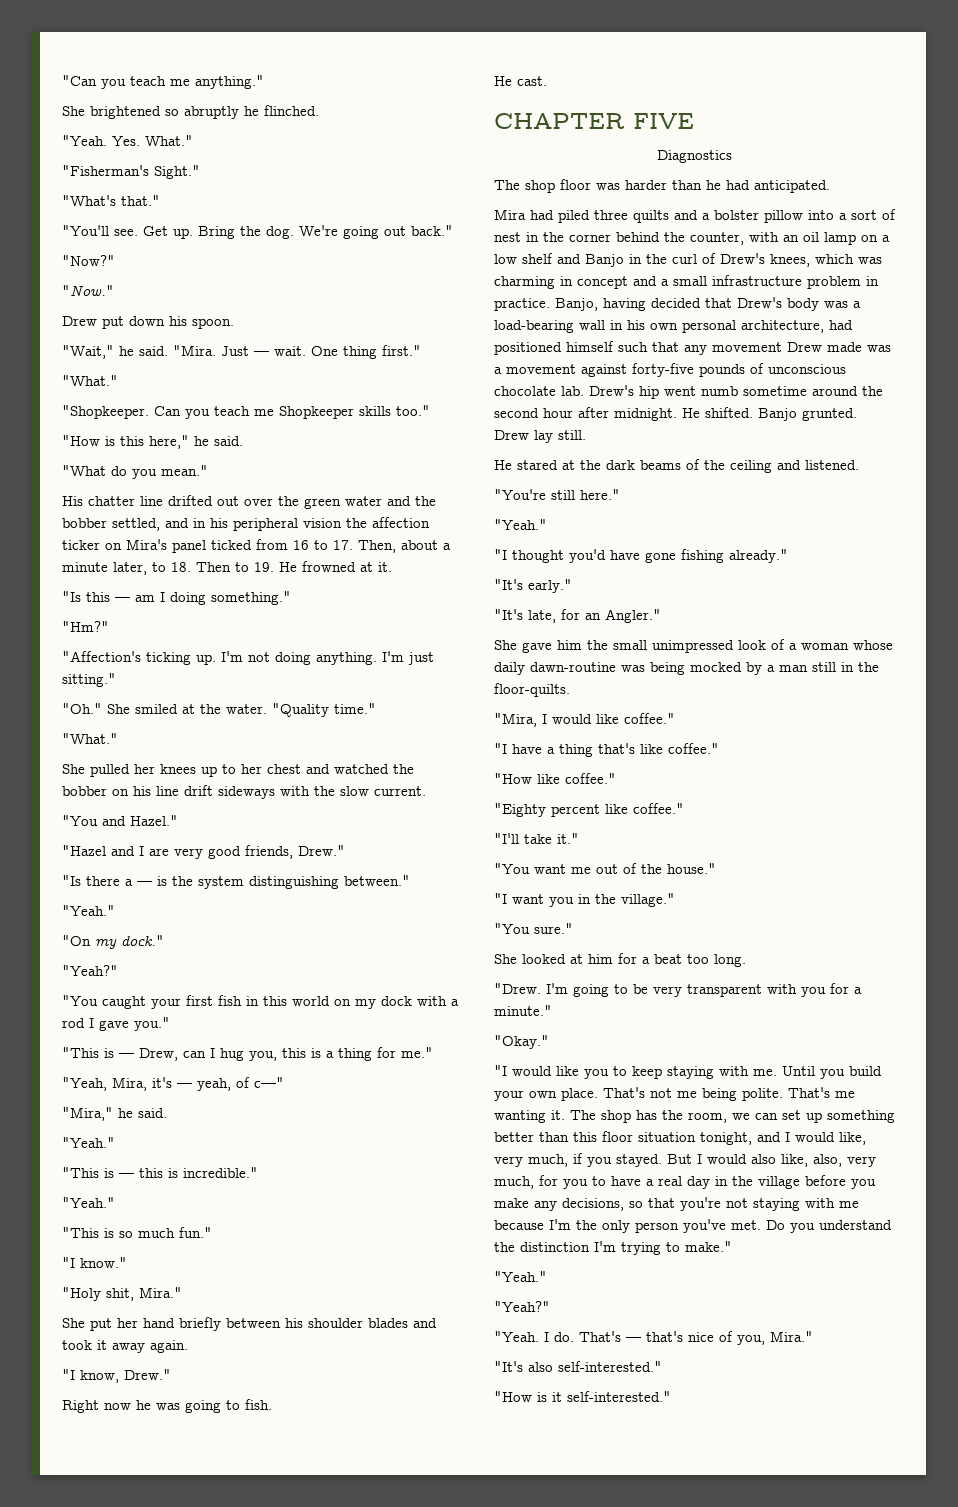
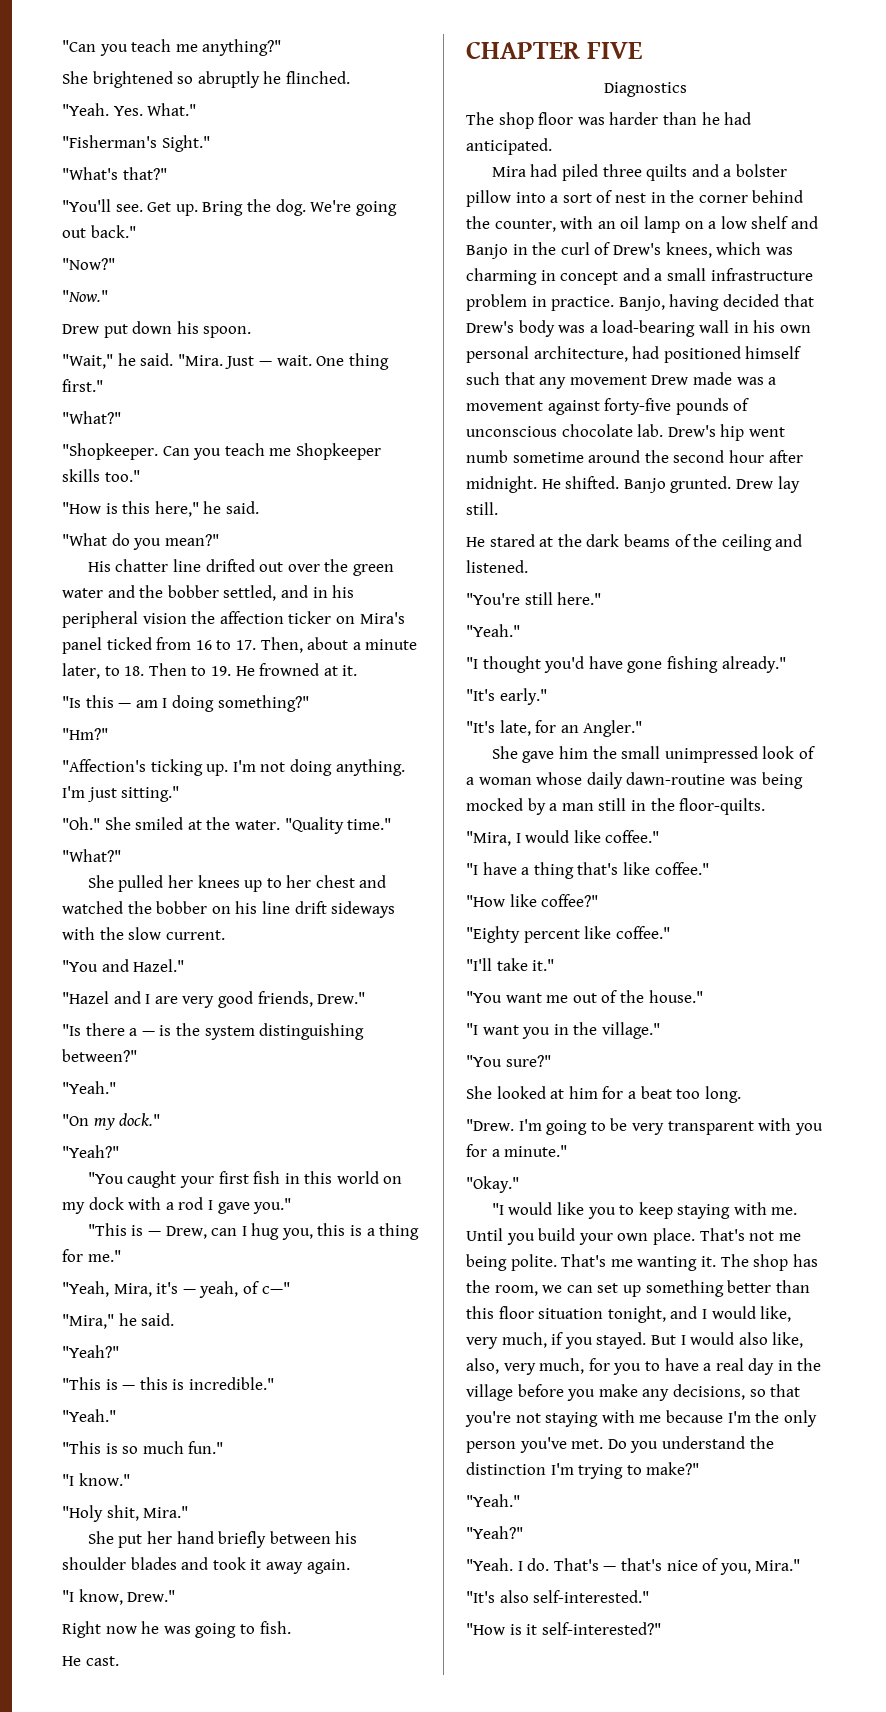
[195,75,264,89] anything." -> [202,39,282,56] anything?"
[121,195,160,206] that." -> [122,167,167,180] that?"
[62,375,118,386] "What." -> [62,411,121,424] "What?"
[161,465,208,476] mean." -> [164,534,219,546] mean?"
[211,591,291,605] something." -> [217,695,309,712] something?"
[62,733,118,744] "What." -> [62,849,121,862] "What?"
[344,875,410,886] between." -> [62,1049,137,1062] between?"
[62,1137,115,1148] "Yeah." -> [62,1345,119,1358] "Yeah?"
[565,773,616,784] coffee." -> [541,894,599,907] coffee?"
[534,923,573,934] sure." -> [505,1055,551,1067] sure?"
[685,1241,732,1252] make." -> [646,1462,700,1475] make?"
[567,1391,671,1402] self-interested." -> [541,1622,661,1635] self-interested?"

